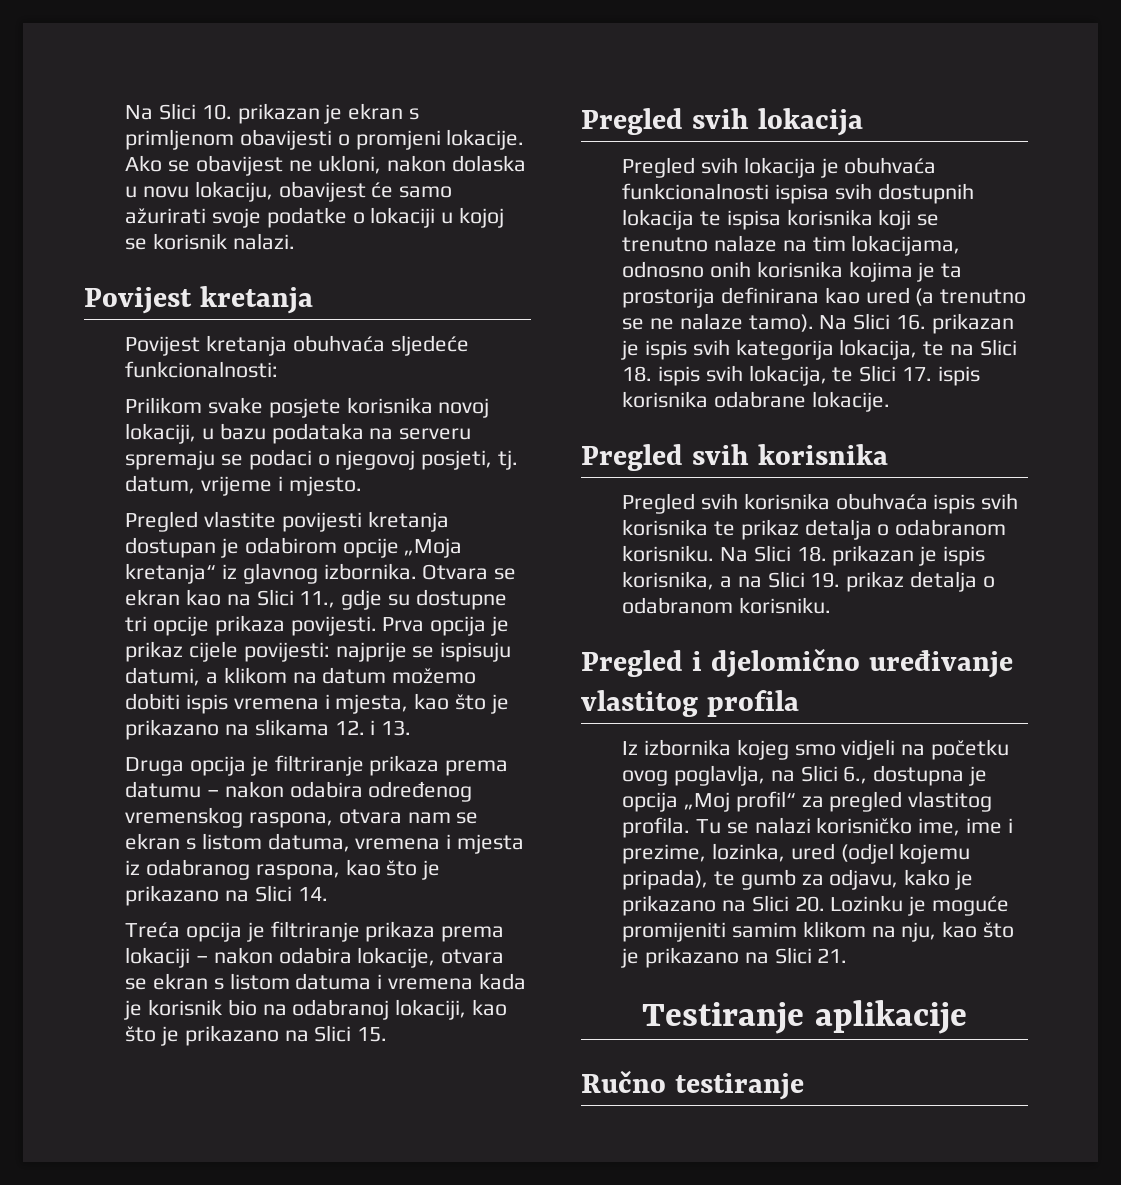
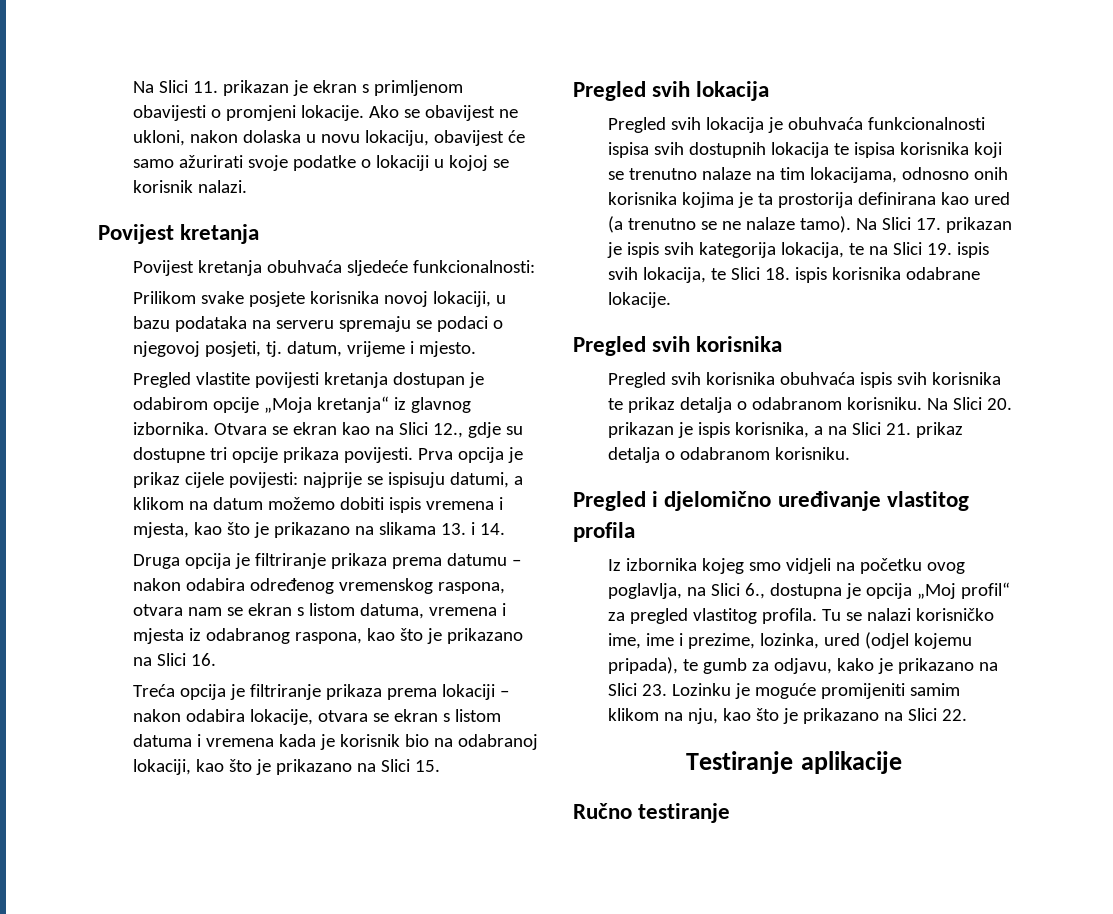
[125,103,232,120] Na Slici 10. -> [133,80,219,93] Na Slici 11.
[299,591,336,608] 11., -> [433,423,464,438] 12.,
[334,720,412,736] 12. i 13. -> [441,522,505,535] 13. i 14.
[297,887,328,901] 14. -> [191,653,217,666] 16.
[895,314,926,330] 16. -> [915,218,941,230] 17.
[622,366,653,382] 18. -> [926,243,952,255] 19.
[901,367,932,381] 17. -> [765,267,791,280] 18.
[796,546,827,562] 18. -> [986,398,1012,410] 20.
[810,572,841,588] 19. -> [886,423,912,435] 21.
[794,896,825,912] 20. -> [642,684,668,696] 23.
[817,948,848,963] 21. -> [941,709,967,721] 22.

